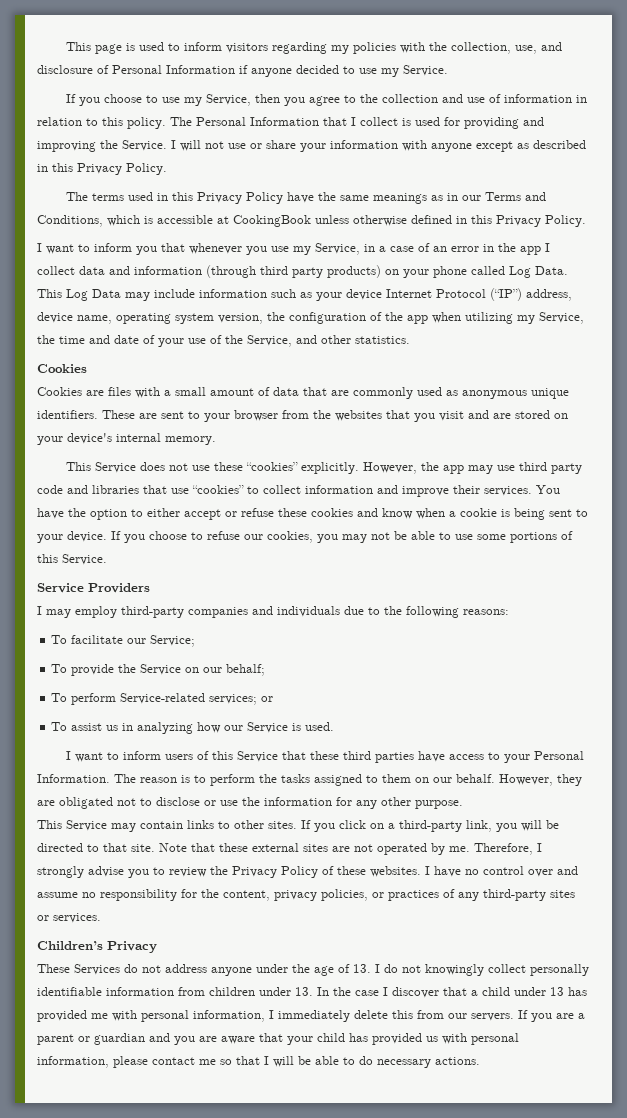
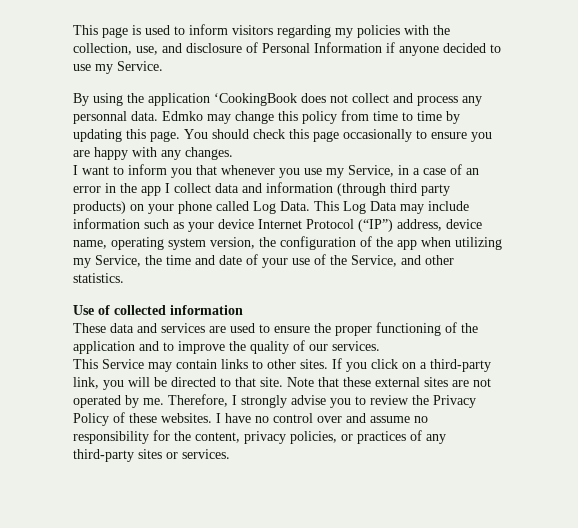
[65,94,587,106] [37,117,544,129] [37,140,586,152] [37,163,167,175] [65,192,546,204] [37,215,586,227] If you choose to use my Service, then you agree to the collection and use of information in relation to this policy. The Personal Information that I collect is used for providing and improving the Service. I will not use or share your information with anyone except as described in this Privacy Policy. // The terms used in this Privacy Policy have the same meanings as in our Terms and Conditions, which is accessible at CookingBook unless otherwise defined in this Privacy Policy. -> [73,93,482,106] [73,110,460,124] [73,129,492,142] [73,147,233,160] By using the application ‘CookingBook does not collect and process any personnal data. Edmko may change this policy from time to time by updating this page. You should check this page occasionally to ensure you are happy with any changes.
[37,364,87,373] [37,387,569,399] [37,410,568,422] [37,433,216,445] [65,462,582,474] [37,485,560,497] [37,508,588,520] [37,531,573,543] [37,554,107,565] [37,583,150,593] [37,606,509,618] [51,635,196,647] [51,664,266,676] [51,693,274,705] [51,722,335,734] [65,751,584,763] [37,774,582,786] [37,797,463,809] Cookies // Cookies are files with a small amount of data that are commonly used as anonymous unique identifiers. These are sent to your browser from the websites that you visit and are stored on your device's internal memory. // This Service does not use these “cookies” explicitly. However, the app may use third party code and libraries that use “cookies” to collect information and improve their services. You have the option to either accept or refuse these cookies and know when a cookie is being sent to your device. If you choose to refuse our cookies, you may not be able to use some portions of this Service. // Service Providers // I may employ third-party companies and individuals due to the following reasons: // To facilitate our Service; // To provide the Service on our behalf; // To perform Service-related services; or // To assist us in analyzing how our Service is used. // I want to inform users of this Service that these third parties have access to your Personal Information. The reason is to perform the tasks assigned to them on our behalf. However, they are obligated not to disclose or use the information for any other purpose. -> [73,305,243,315] [73,322,478,336] [73,340,380,354] Use of collected information // These data and services are used to ensure the proper functioning of the application and to improve the quality of our services.
[37,941,157,953] [37,964,589,976] [37,987,587,998] [37,1010,585,1022] [37,1033,519,1045] [37,1056,480,1068] // Children’s Privacy // These Services do not address anyone under the age of 13. I do not knowingly collect personally identifiable information from children under 13. In the case I discover that a child under 13 has provided me with personal information, I immediately delete this from our servers. If you are a parent or guardian and you are aware that your child has provided us with personal information, please contact me so that I will be able to do necessary actions. -> (230, 454) none

